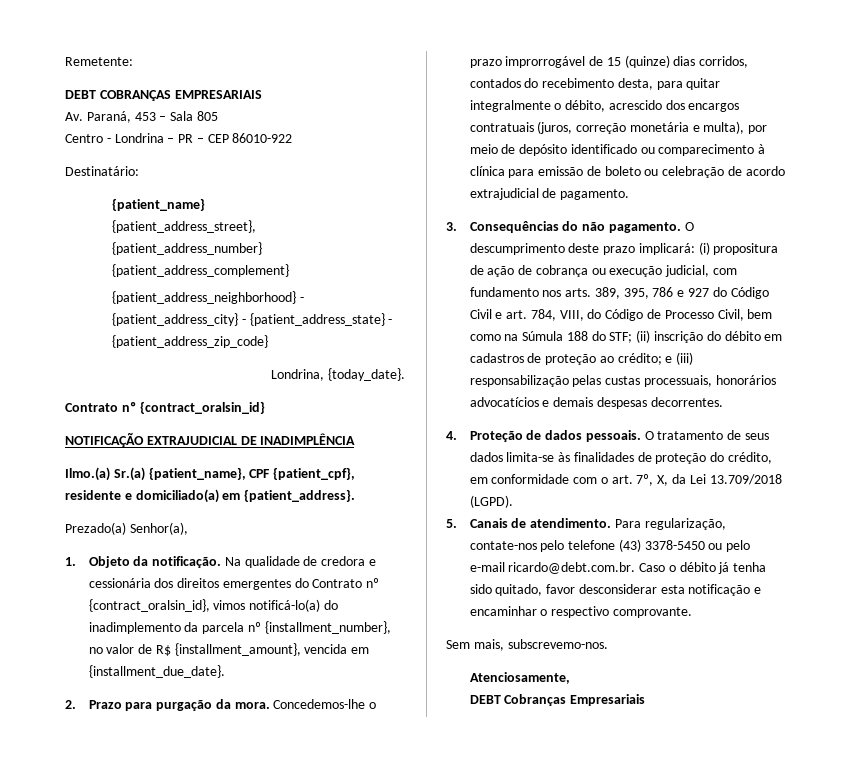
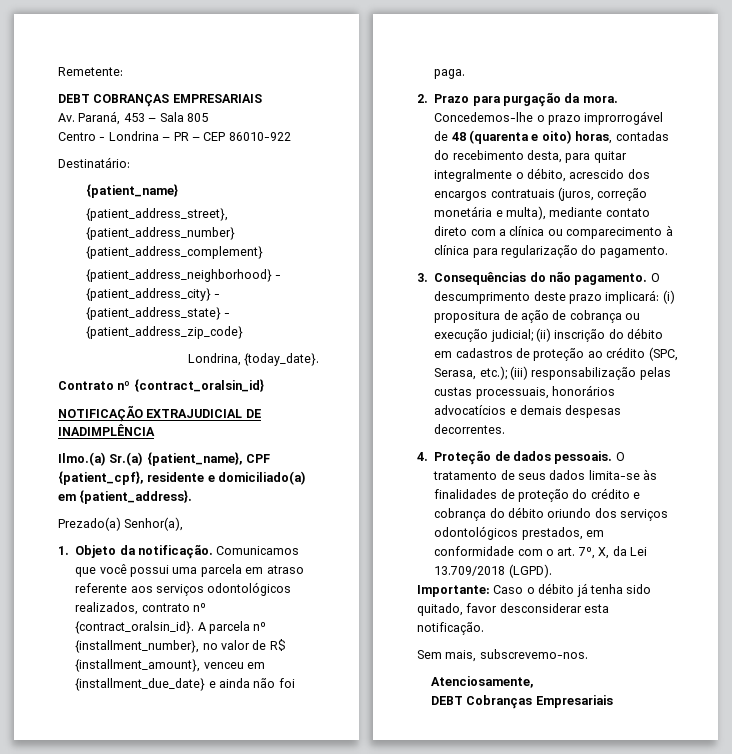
[224,556,377,568] [88,578,380,590] [88,599,338,612] [88,622,199,634] Na qualidade de credora e cessionária dos direitos emergentes do Contrato nº {contract_oralsin_id}, vimos notificá-lo(a) do inadimplemento da -> [216,546,300,555] [75,564,304,577] [75,582,292,596] [75,602,206,615] [75,621,206,634] Comunicamos que você possui uma parcela em atraso referente aos serviços odontológicos realizados, contrato nº {contract_oralsin_id}. A
[304,644,370,654] [88,665,225,678] vencida em {installment_due_date}. -> [203,662,265,669] [75,678,295,691] [434,69,466,79] venceu em {installment_due_date} e ainda não foi paga.
[606,55,749,68] [469,78,521,88] 15 (quinze) dias corridos, contados -> [451,130,669,144] 48 (quarenta e oito) horas, contadas
[748,125,768,134] [469,144,637,156] por meio de depósito identificado -> [549,207,650,217] [434,226,545,236] mediante contato direto com a clínica
[538,166,785,178] [469,188,557,200] emissão de boleto ou celebração de acordo extrajudicial de -> [501,245,597,258] regularização do
[665,265,738,277] [469,287,769,299] [469,309,773,321] [469,331,633,343] judicial, com fundamento nos arts. 389, 395, 786 e 927 do Código Civil e art. 784, VIII, do Código de Processo Civil, bem como na Súmula 188 do STF; -> [490,329,533,342] judicial;
[617,353,673,365] crédito; e -> [606,347,678,361] [434,366,507,380] crédito (SPC, Serasa, etc.);
[728,452,773,464] crédito, -> [590,488,641,499] [434,507,669,521] [434,526,583,540] crédito e cobrança do débito oriundo dos serviços odontológicos prestados,
[446,518,726,530] [469,539,751,552] [469,562,636,574] 5. Canais de atendimento. Para regularização, contate-nos pelo telefone (43) 3378-5450 ou pelo e-mail ricardo@debt.com.br. -> [417,585,490,597] Importante:
[688,584,762,596] [469,606,692,618] notificação e encaminhar o respectivo comprovante. -> [417,622,484,635] notificação.

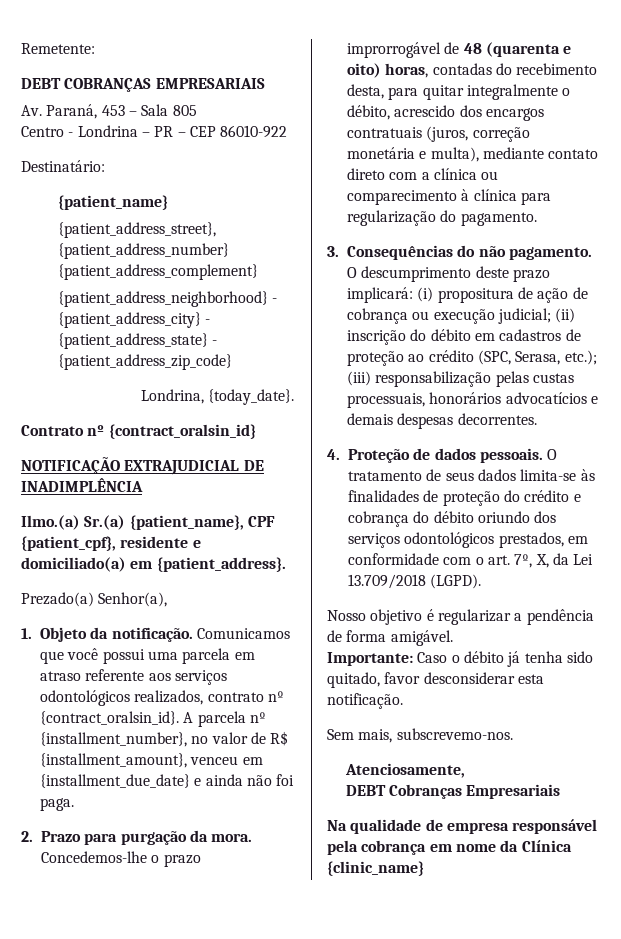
(552, 571) none -> [327,609,594,625] [327,630,453,646] // Nosso objetivo é regularizar a pendência de forma amigável.
(613, 701) none -> [327,819,598,834] [327,840,572,855] [327,861,424,876] // Na qualidade de empresa responsável pela cobrança em nome da Clínica {clinic_name}

